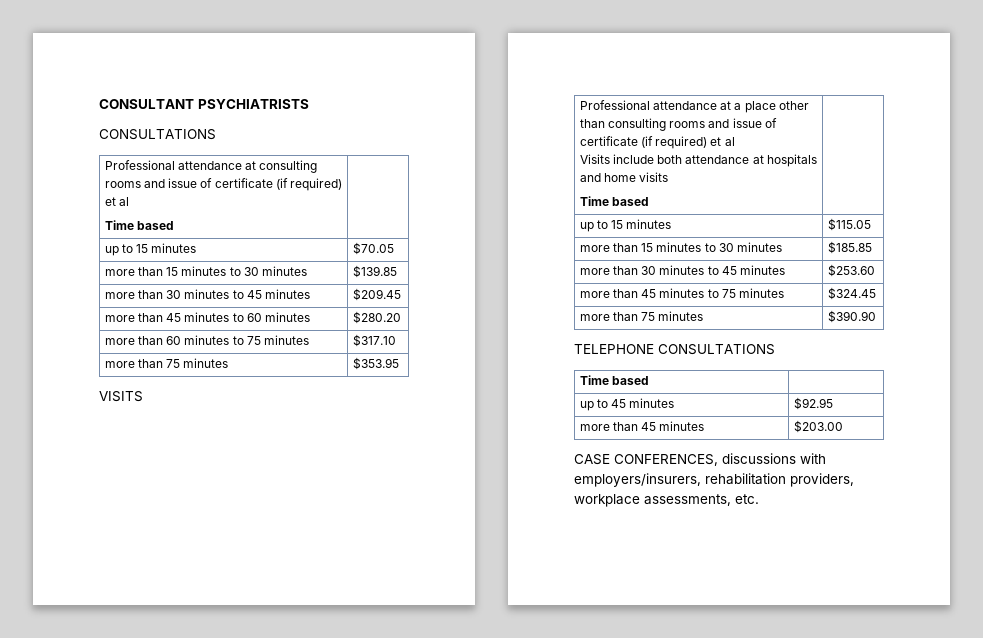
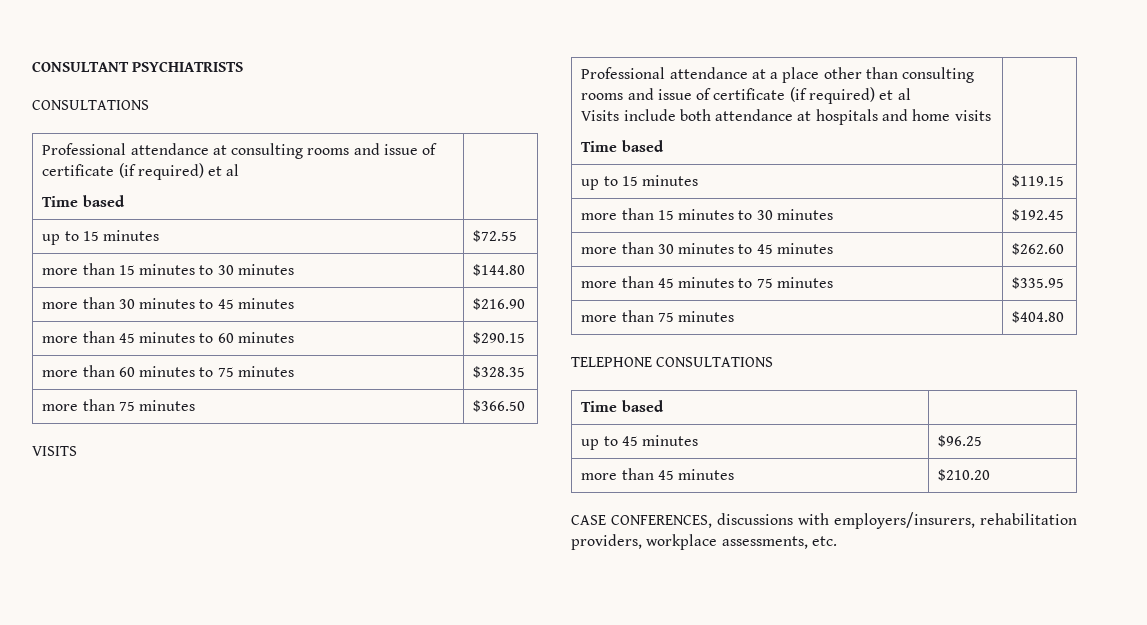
[352,242,394,255] [104,266,308,276] [352,265,397,278] [104,289,311,299] [352,288,401,301] $70.05 // more than 15 minutes to 30 minutes | $139.85 // more than 30 minutes to 45 minutes | $209.45 -> [473,230,518,242] [42,263,295,275] [473,264,526,276] [42,297,295,309] [473,298,526,310] $72.55 // more than 15 minutes to 30 minutes | $144.80 // more than 30 minutes to 45 minutes | $216.90
[352,311,401,324] $280.20 -> [473,332,526,344] $290.15
[352,334,396,347] [104,358,229,368] [352,357,399,370] $317.10 // more than 75 minutes | $353.95 -> [473,366,526,378] [42,399,196,411] [473,400,526,412] $328.35 // more than 75 minutes | $366.50
[827,218,871,231] [579,242,783,252] [827,241,872,254] [579,265,786,275] [827,264,875,277] $115.05 // more than 15 minutes to 30 minutes | $185.85 // more than 30 minutes to 45 minutes | $253.60 -> [1012,175,1065,187] [581,208,834,220] [1012,209,1065,221] [581,242,834,254] [1012,243,1065,255] $119.15 // more than 15 minutes to 30 minutes | $192.45 // more than 30 minutes to 45 minutes | $262.60
[827,287,876,300] [579,311,704,321] [827,310,876,323] $324.45 // more than 75 minutes | $390.90 -> [1012,277,1065,289] [581,310,735,322] [1012,311,1065,323] $335.95 // more than 75 minutes | $404.80
[793,397,833,410] $92.95 -> [938,435,983,447] $96.25
[793,420,843,433] $203.00 -> [938,469,991,481] $210.20

